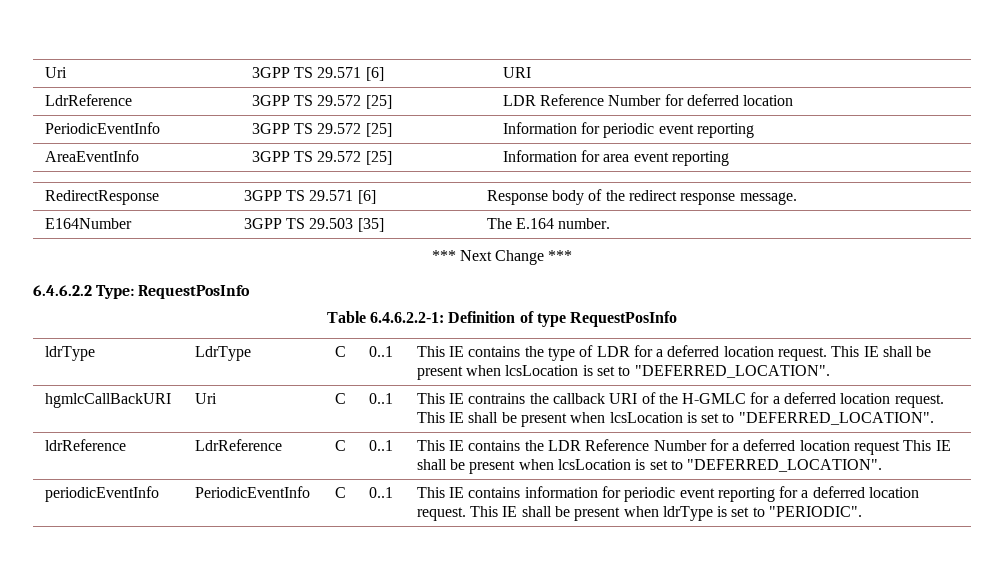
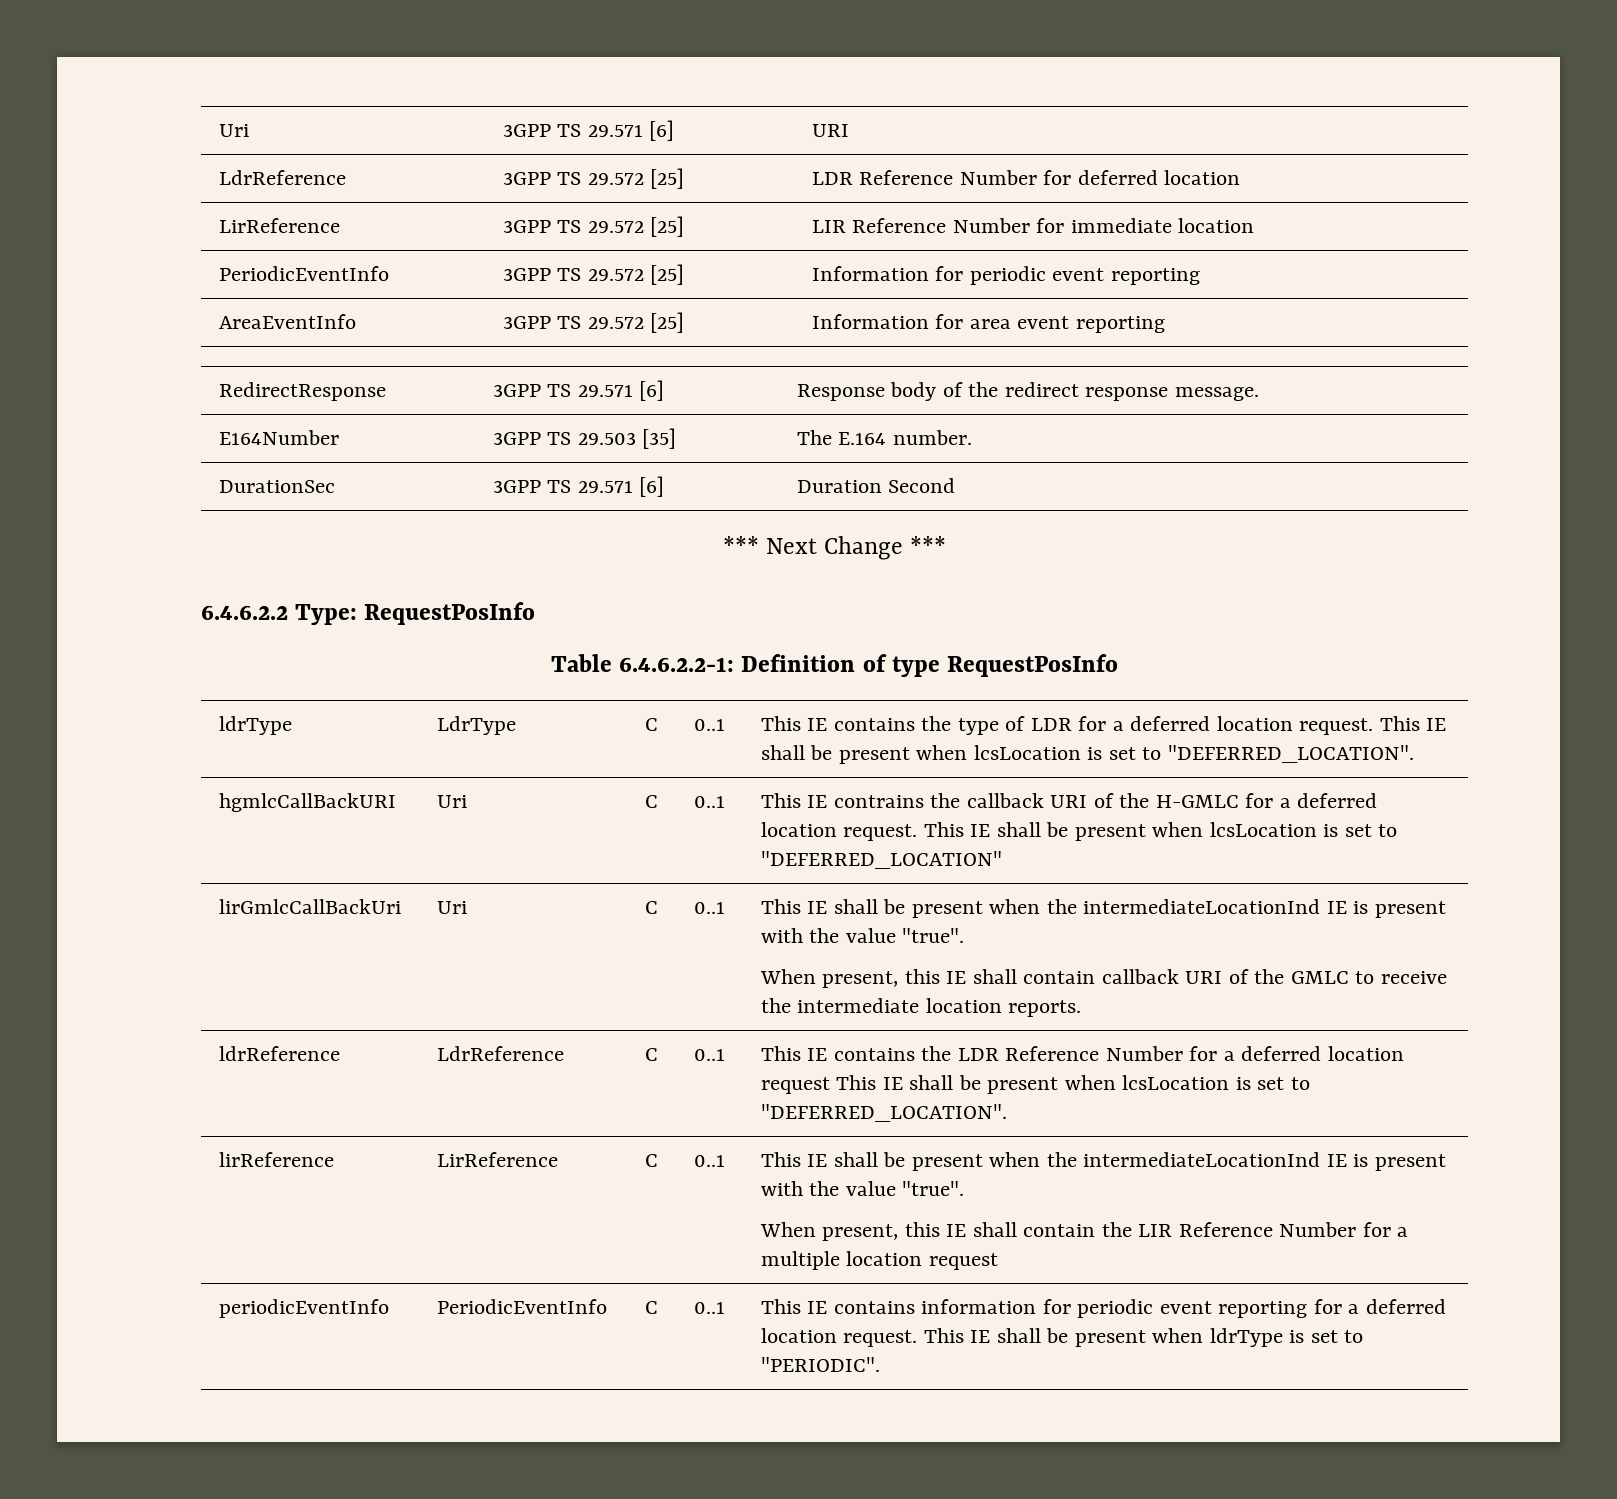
(794, 100) none -> [218,218,340,233] [502,216,685,237] [811,218,1255,233] // LirReference | 3GPP TS 29.572 [25] | LIR Reference Number for immediate location
(611, 223) none -> [218,480,335,493] [492,476,665,497] [796,478,956,493] // DurationSec | 3GPP TS 29.571 [6] | Duration Second
[738,412,934,425] "DEFERRED_LOCATION". -> [760,851,1002,869] [218,899,401,914] [436,901,467,914] [645,901,658,914] [693,902,725,914] [760,899,1446,918] [760,928,965,943] [759,969,1447,988] [760,998,1082,1017] "DEFERRED_LOCATION" // lirGmlcCallBackUri | Uri | C | 0..1 | This IE shall be present when the intermediateLocationInd IE is present with the value "true". // When present, this IE shall contain callback URI of the GMLC to receive the intermediate location reports.
(883, 465) none -> [218,1152,334,1167] [436,1152,558,1167] [645,1154,658,1167] [693,1155,725,1167] [760,1152,1446,1171] [760,1181,965,1196] [759,1222,1409,1241] [760,1251,998,1270] // lirReference | LirReference | C | 0..1 | This IE shall be present when the intermediateLocationInd IE is present with the value "true". // When present, this IE shall contain the LIR Reference Number for a multiple location request

